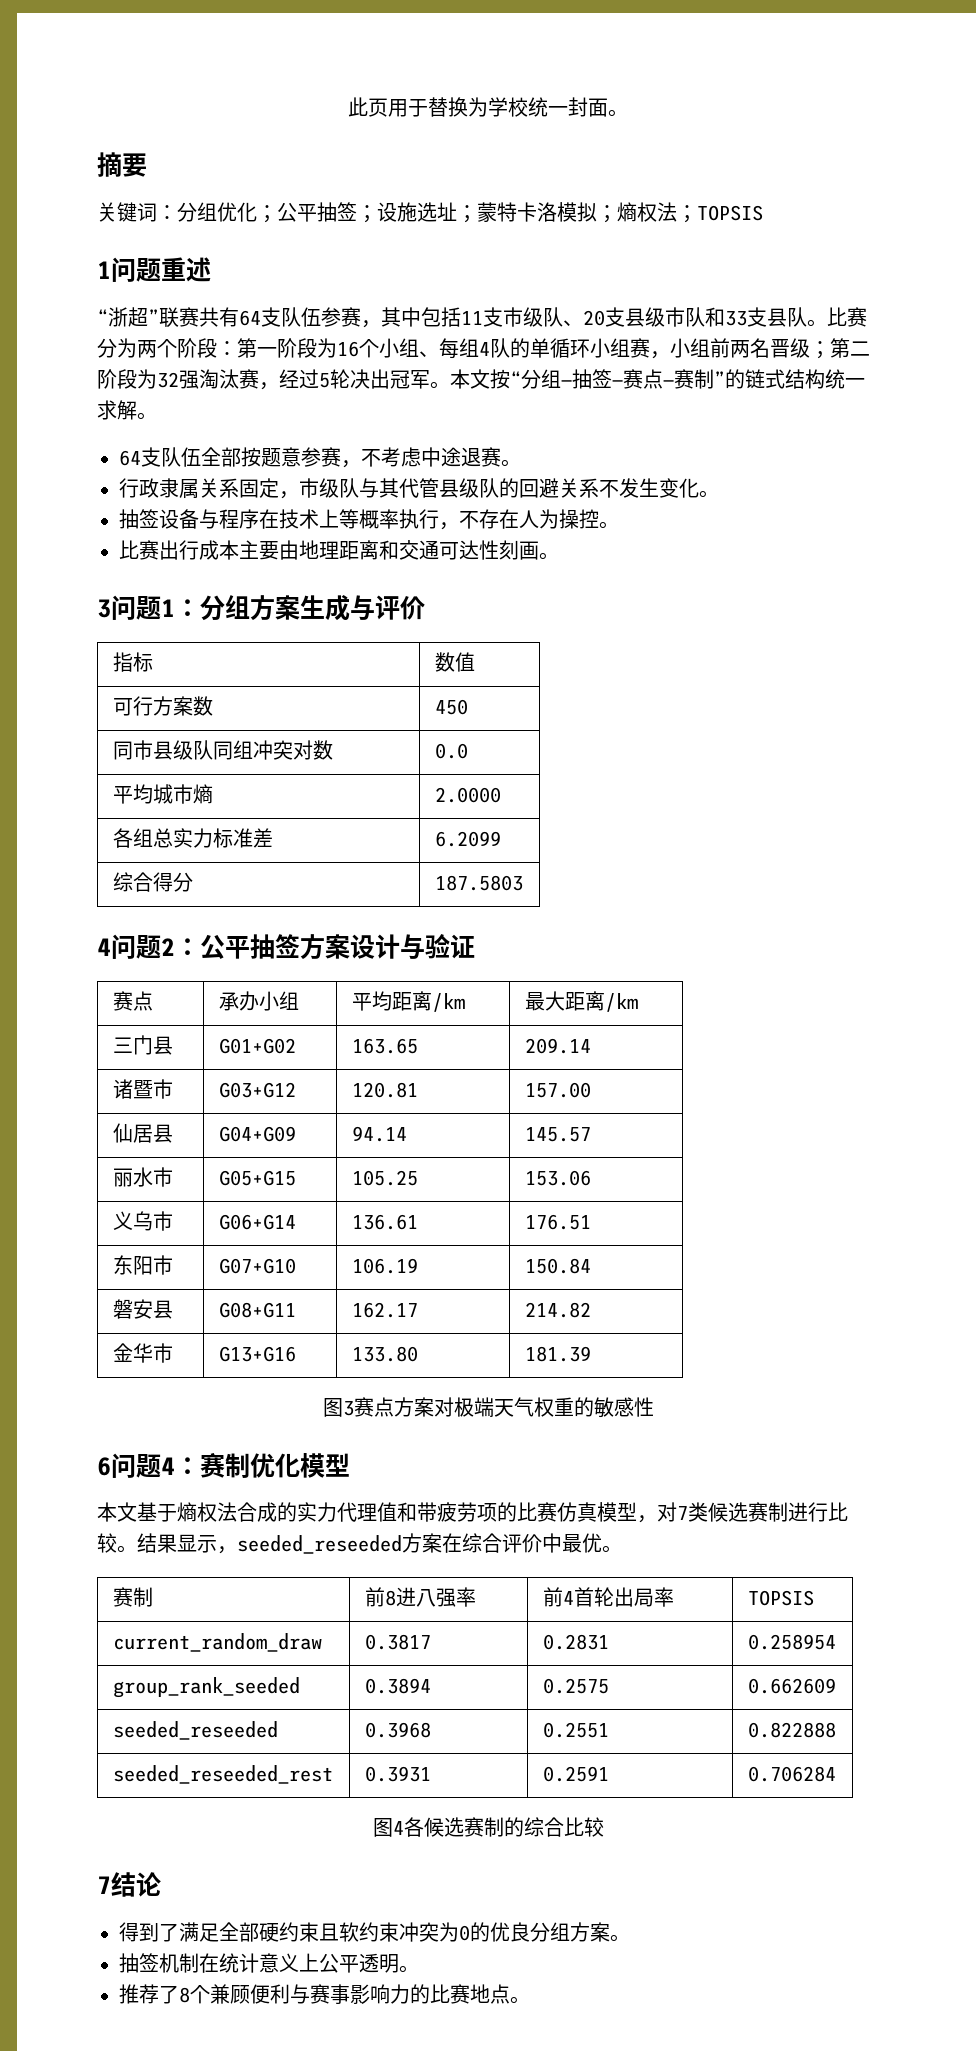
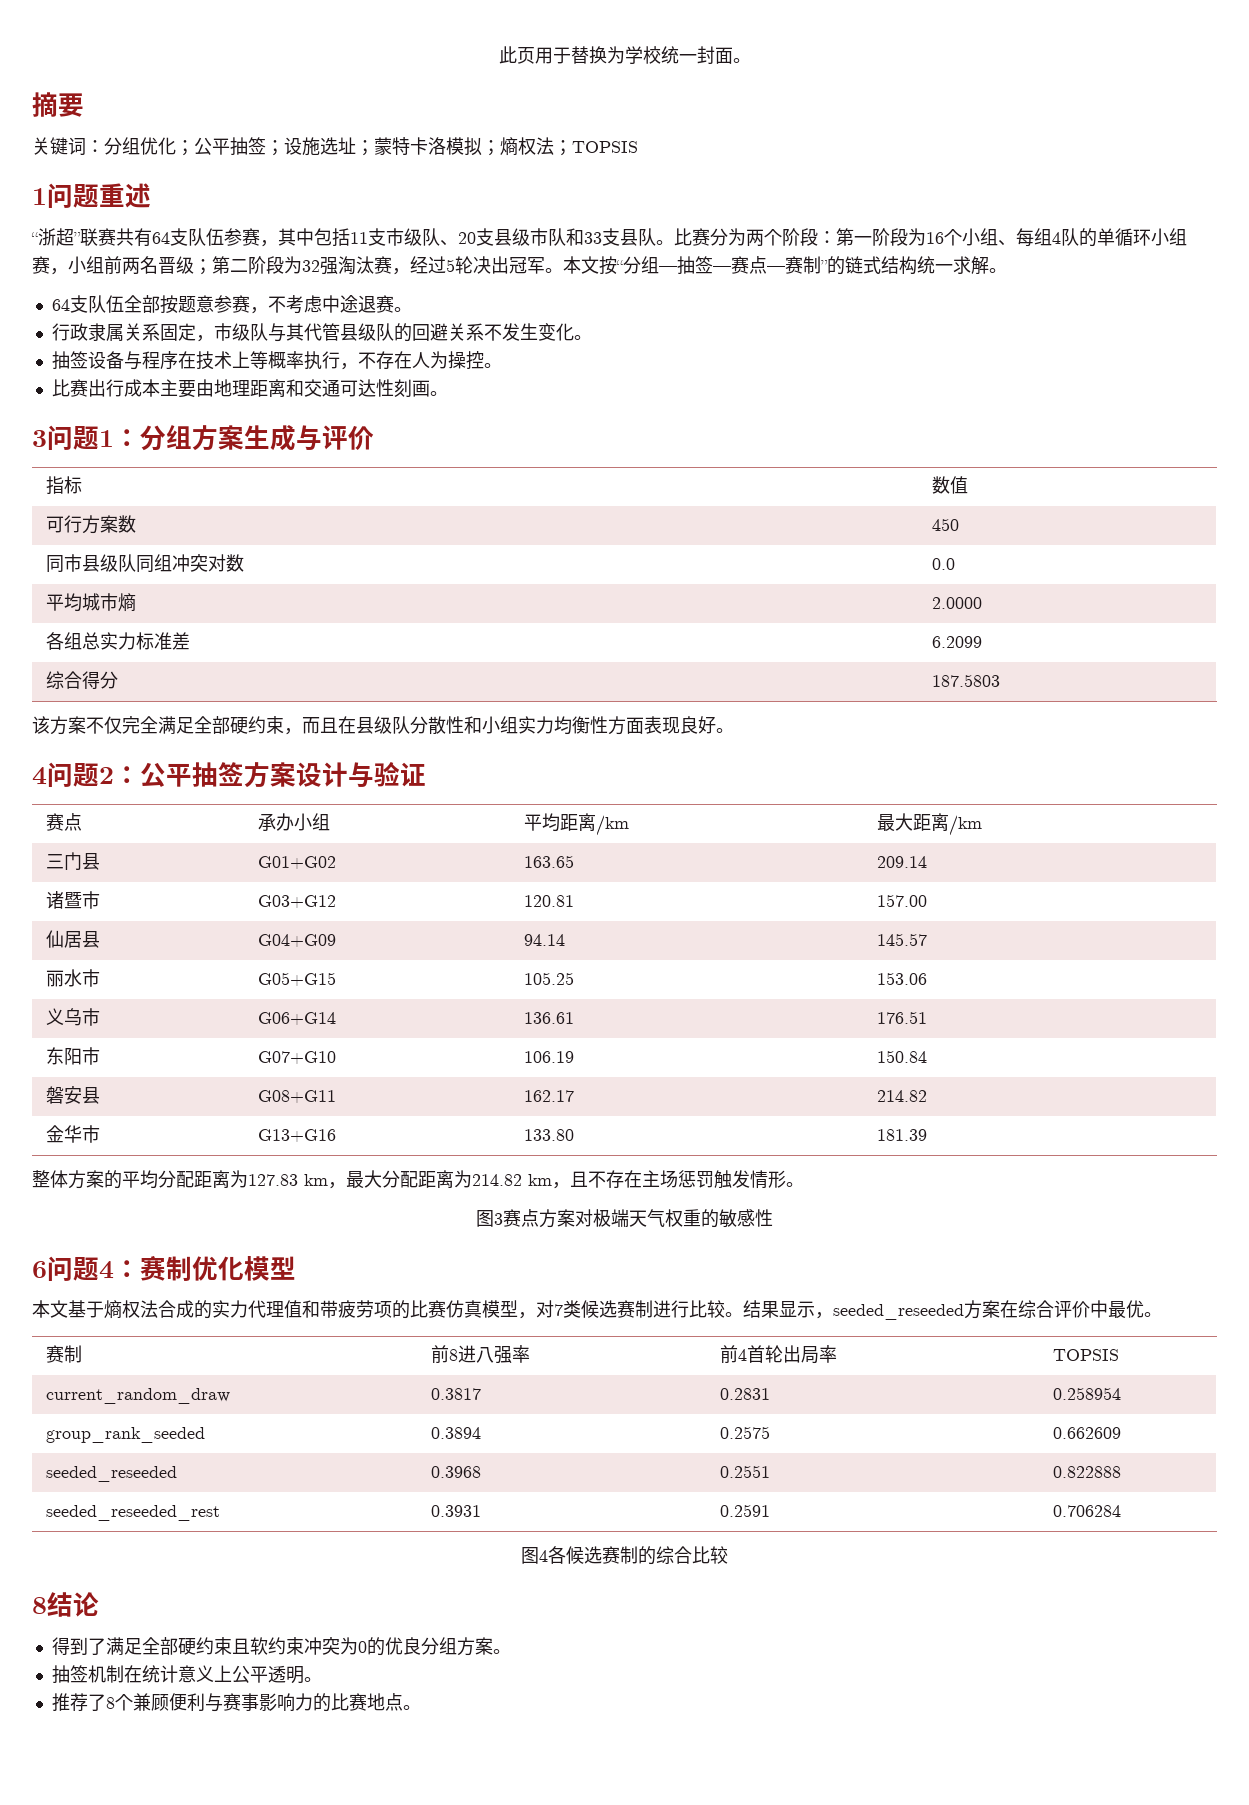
(523, 883) none -> [32,716,734,735] // 该方案不仅完全满足全部硬约束，而且在县级队分散性和小组实力均衡性方面表现良好。
(591, 1354) none -> [32,1170,804,1189] // 整体方案的平均分配距离为127.83 km，最大分配距离为214.82 km，且不存在主场惩罚触发情形。
[97,1876,111,1894] 7 -> [32,1597,47,1614] 8

